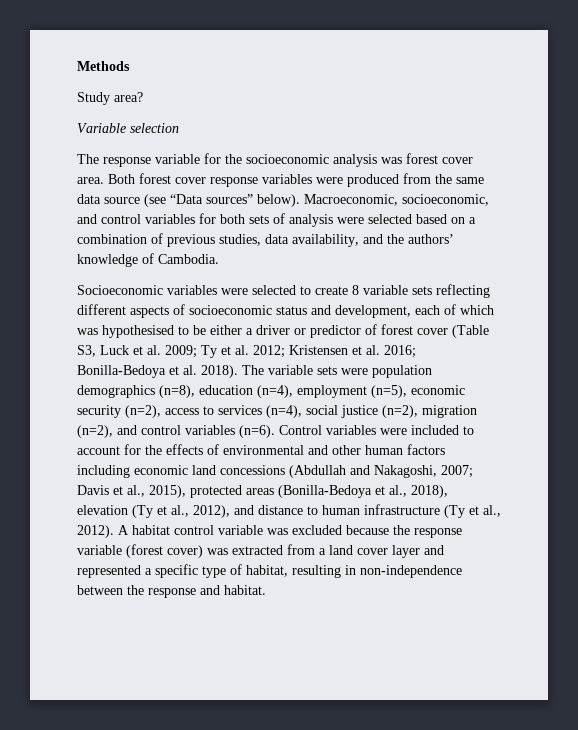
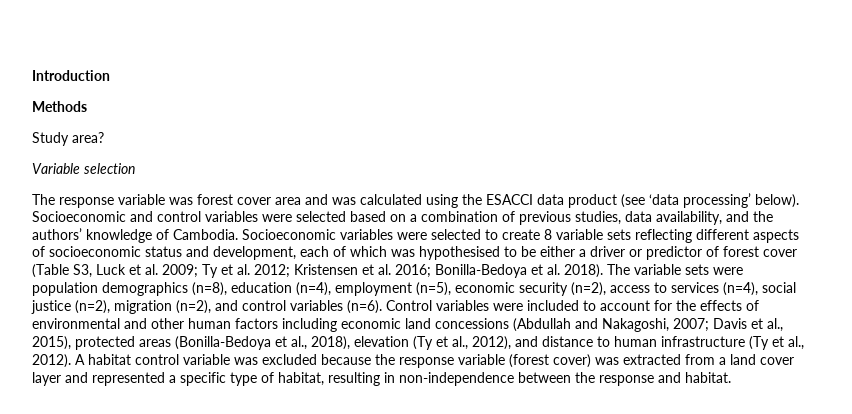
(77, 66) none -> [32,70,110,81] Introduction //
[204,153,473,167] [77,173,484,187] [77,194,489,207] [77,213,333,227] for the socioeconomic analysis was forest cover area. Both forest cover response variables were produced from the same data source (see “Data sources” below). Macroeconomic, socioeconomic, and control variables for both sets of analysis -> [169,193,799,208] [32,211,258,222] was forest cover area and was calculated using the ESACCI data product (see ‘data processing’ below). Socioeconomic and control variables
(219, 259) // -> (238, 234) none

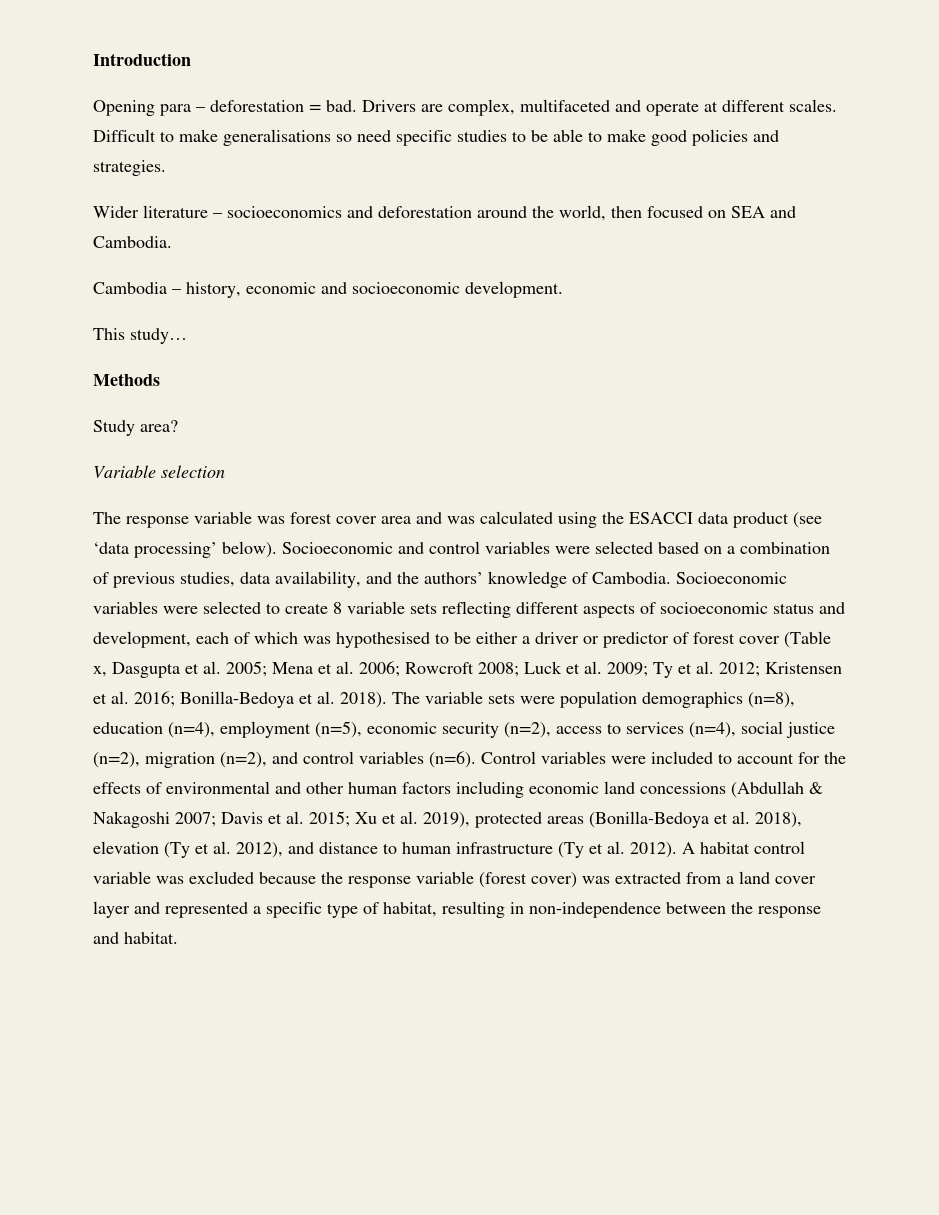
(110, 75) none -> [93,99,837,116] [93,129,779,146] [93,160,166,176] [93,205,796,221] [93,236,172,248] [93,281,563,298] [93,328,187,344] // Opening para – deforestation = bad. Drivers are complex, multifaceted and operate at different scales. Difficult to make generalisations so need specific studies to be able to make good policies and strategies. // Wider literature – socioeconomics and deforestation around the world, then focused on SEA and Cambodia. // Cambodia – history, economic and socioeconomic development. // This study…
[73,264,92,278] S3, -> [93,661,519,678] x, Dasgupta et al. 2005; Mena et al. 2006; Rowcroft 2008;
[575,318,669,332] and Nakagoshi, -> [809,782,823,794] [93,811,170,828] & Nakagoshi
[767,318,783,332] [32,336,71,350] al., 2015), -> [286,811,470,828] al. 2015; Xu et al. 2019),
[291,336,307,350] al., -> [732,811,750,824] al.
[452,336,468,350] al., -> [213,841,231,854] al.
[788,336,804,350] al., -> [607,841,625,854] al.

